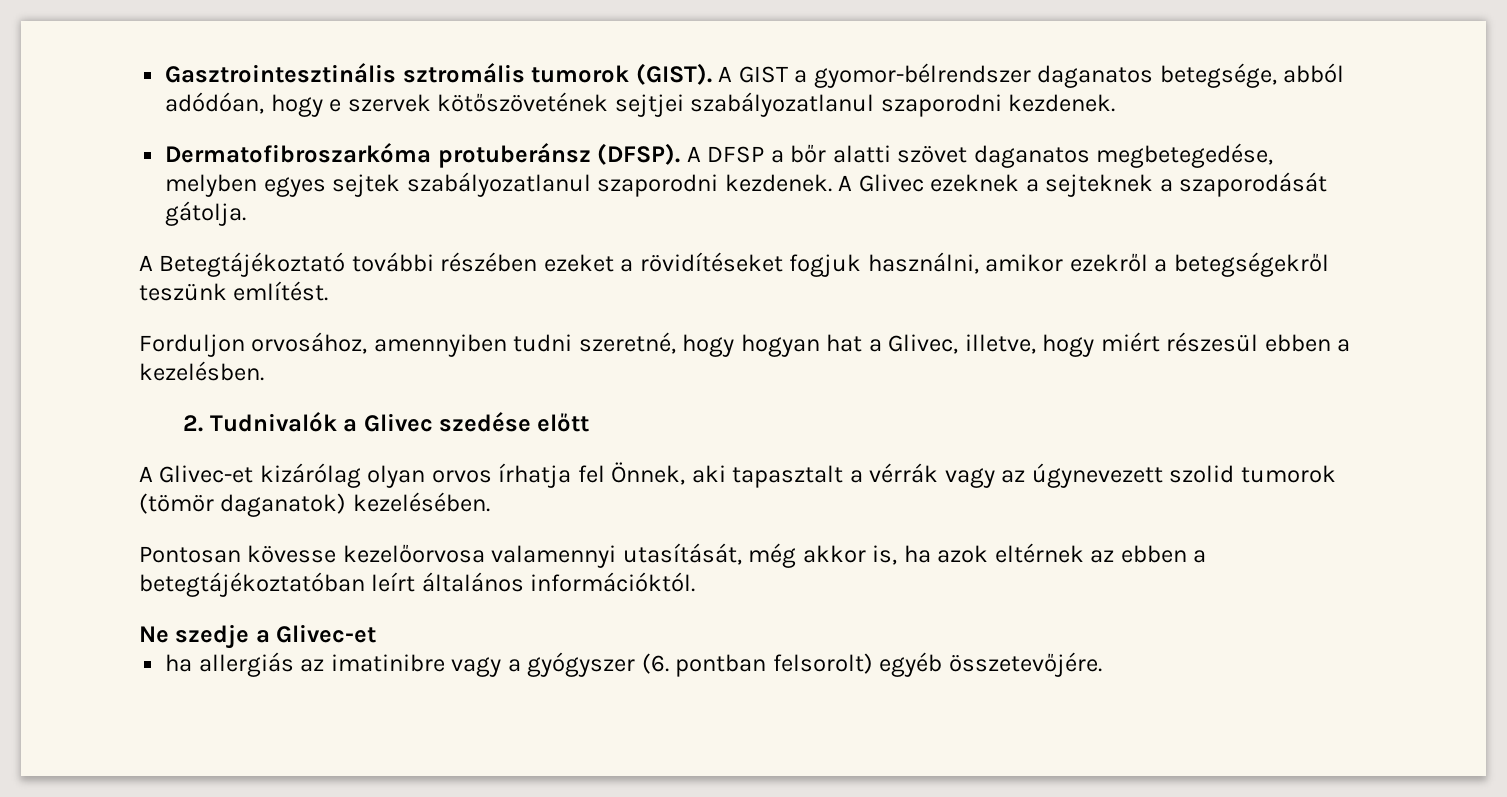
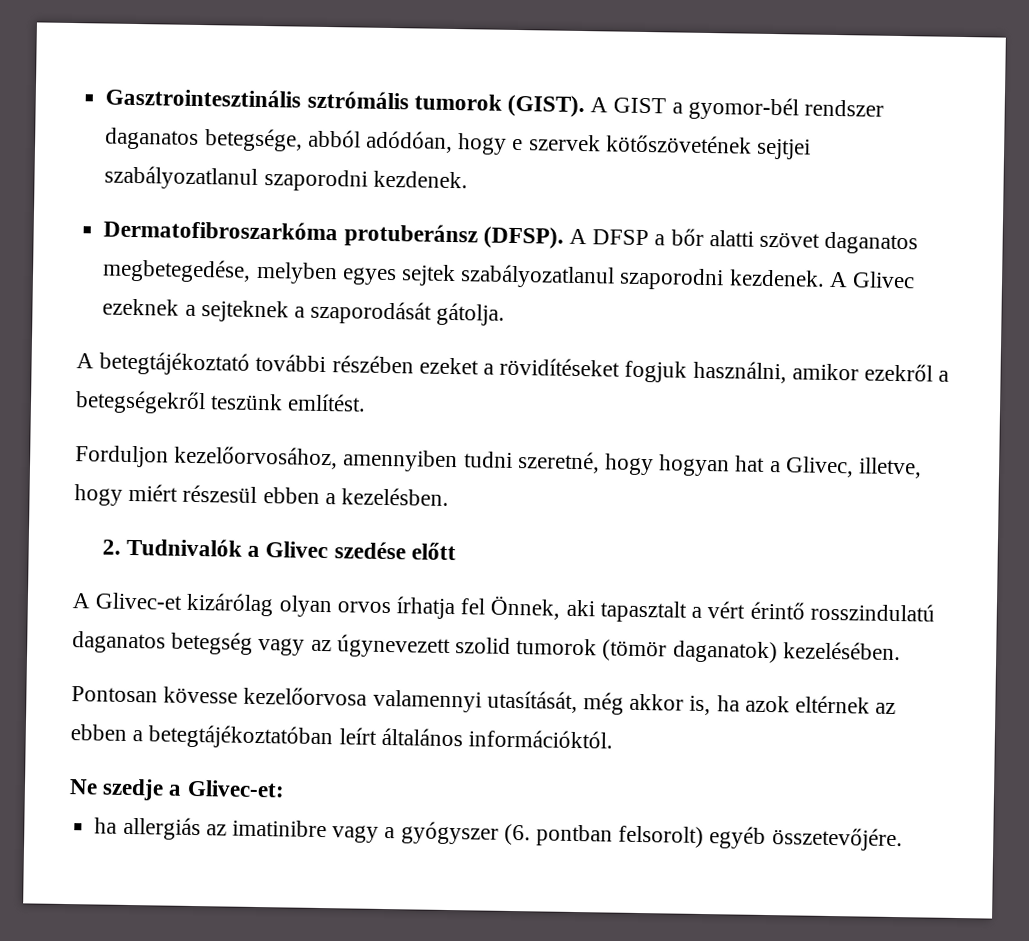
[402,63,525,83] sztromális -> [306,90,409,110] sztrómális
[813,63,1031,88] gyomor-bélrendszer -> [687,96,884,121] gyomor-bél rendszer
[159,252,346,277] Betegtájékoztató -> [99,351,251,376] betegtájékoztató
[251,332,368,354] orvosához, -> [174,445,339,470] kezelőorvosához,
[869,463,939,483] vérrák -> [707,601,935,622] [72,631,254,655] vért érintő rosszindulatú daganatos betegség
[276,624,377,643] Glivec-et -> [186,779,285,798] Glivec-et:

